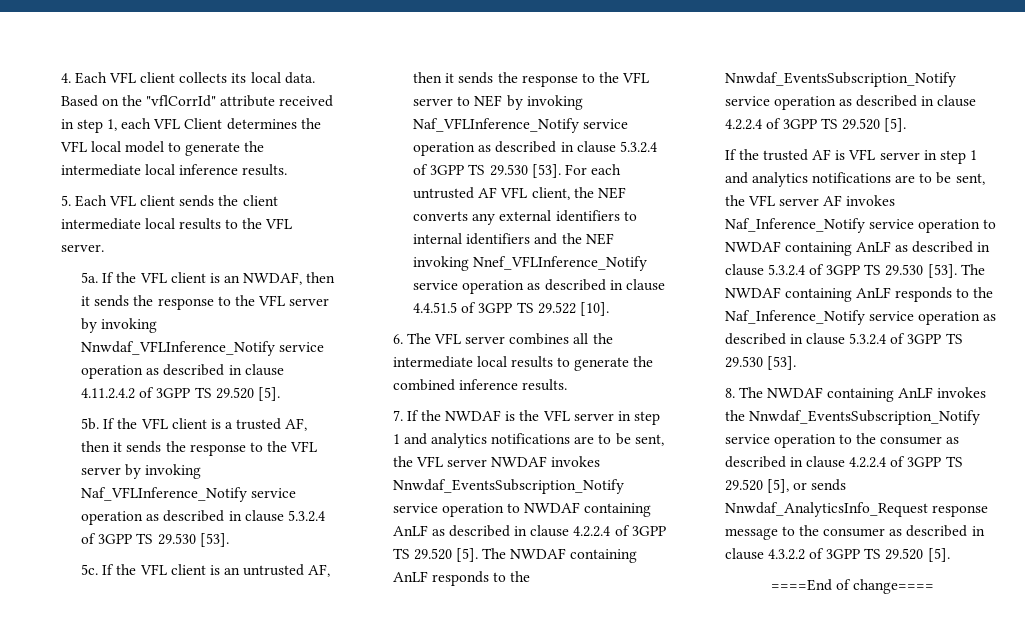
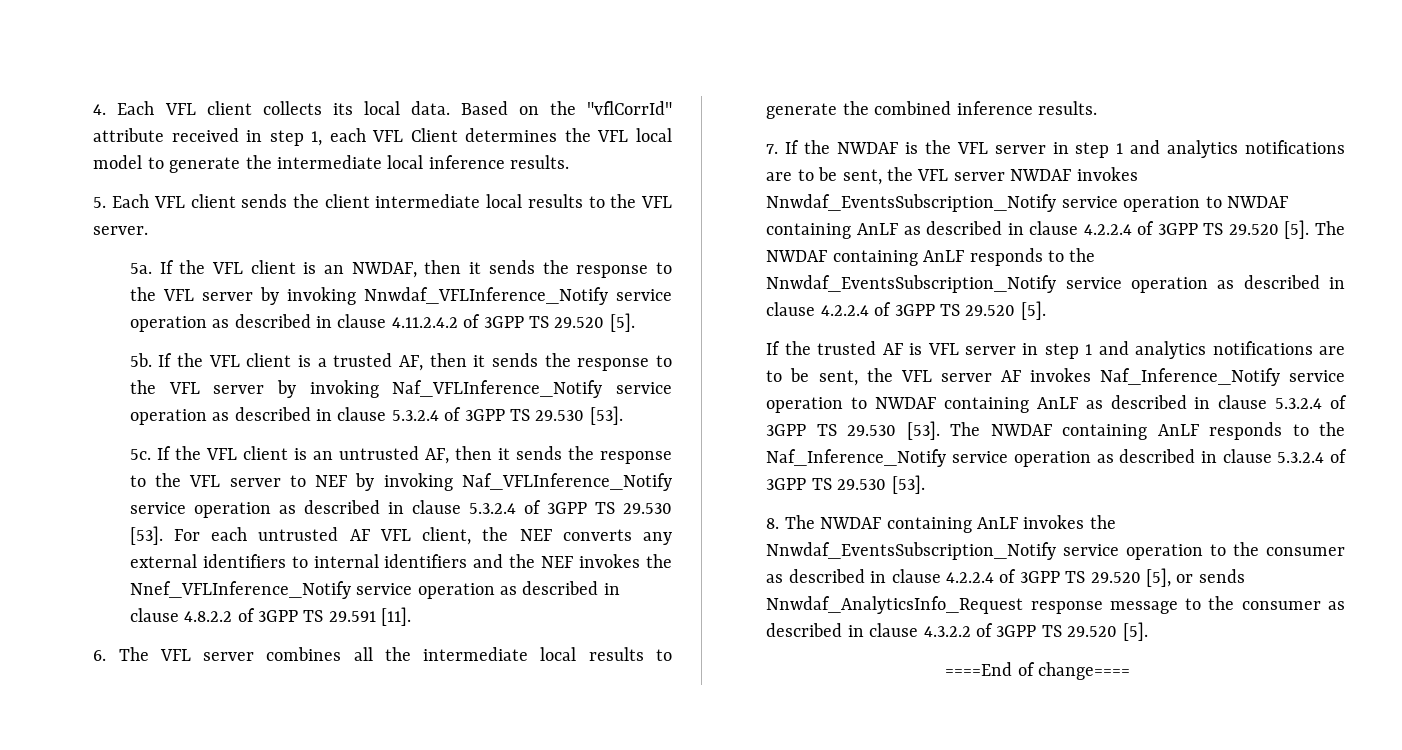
[412,256,469,271] invoking -> [579,554,672,568] invokes the
[412,302,609,316] 4.4.51.5 of 3GPP TS 29.522 [10]. -> [184,607,412,626] 4.8.2.2 of 3GPP TS 29.591 [11].

